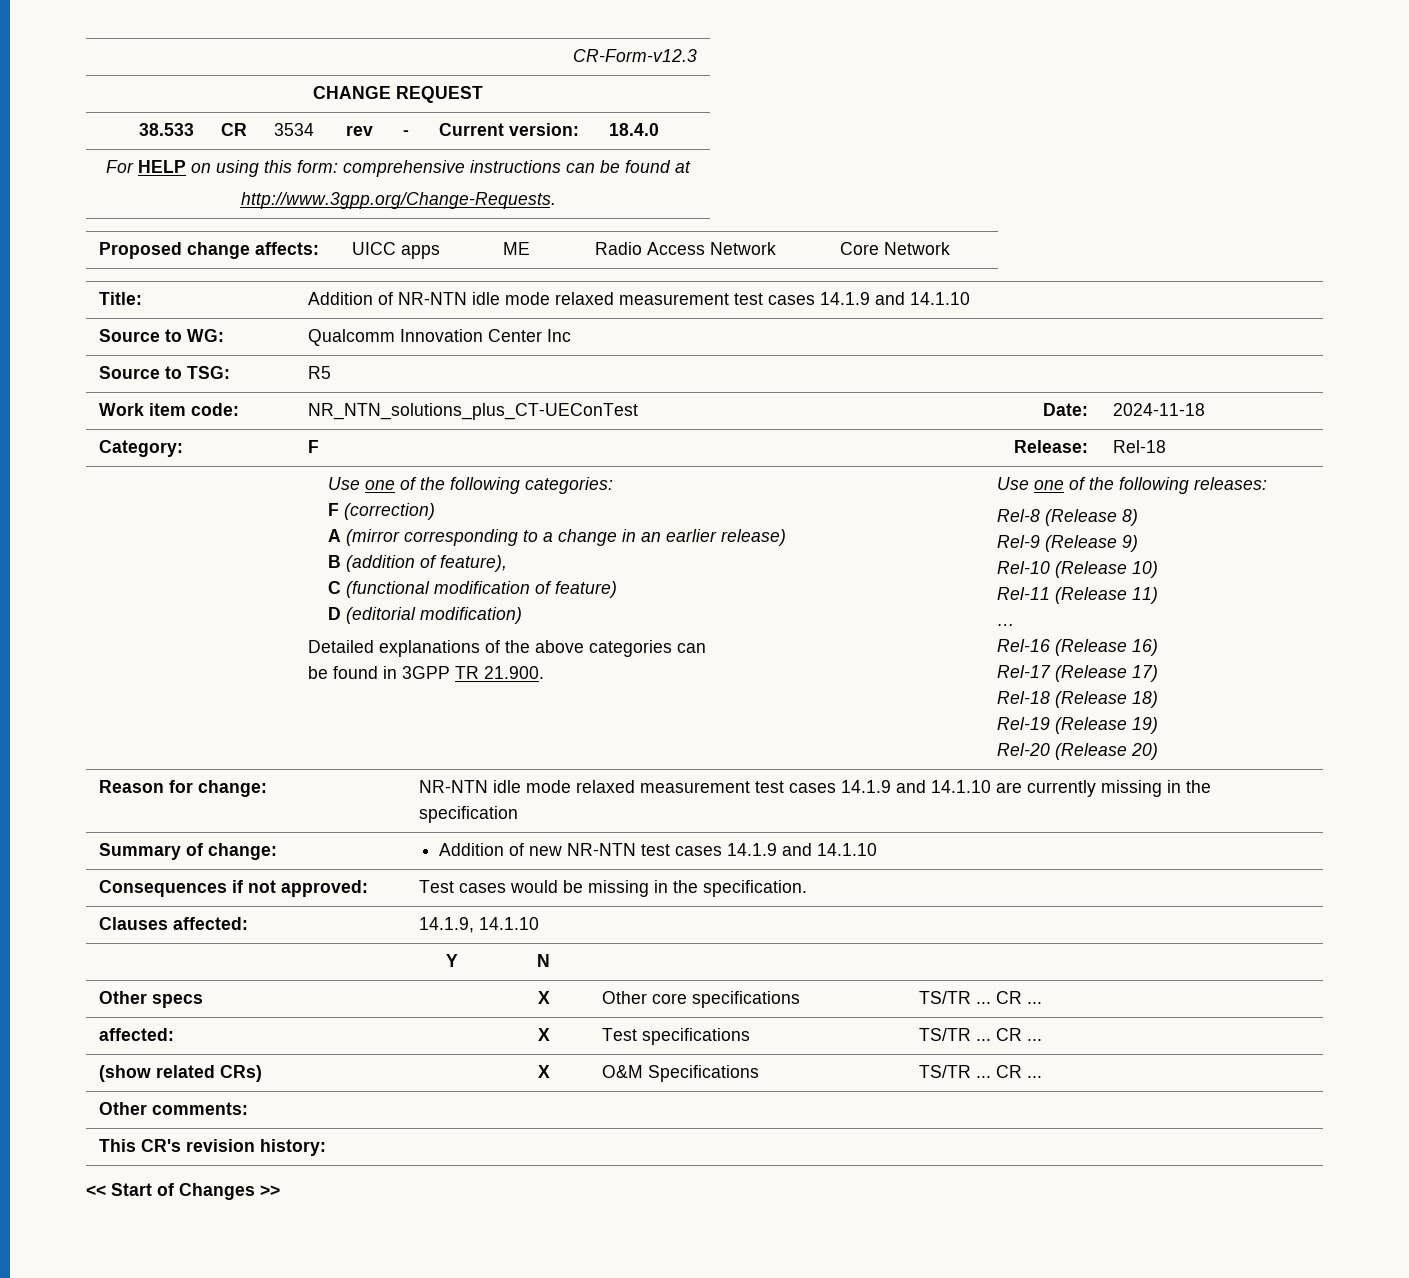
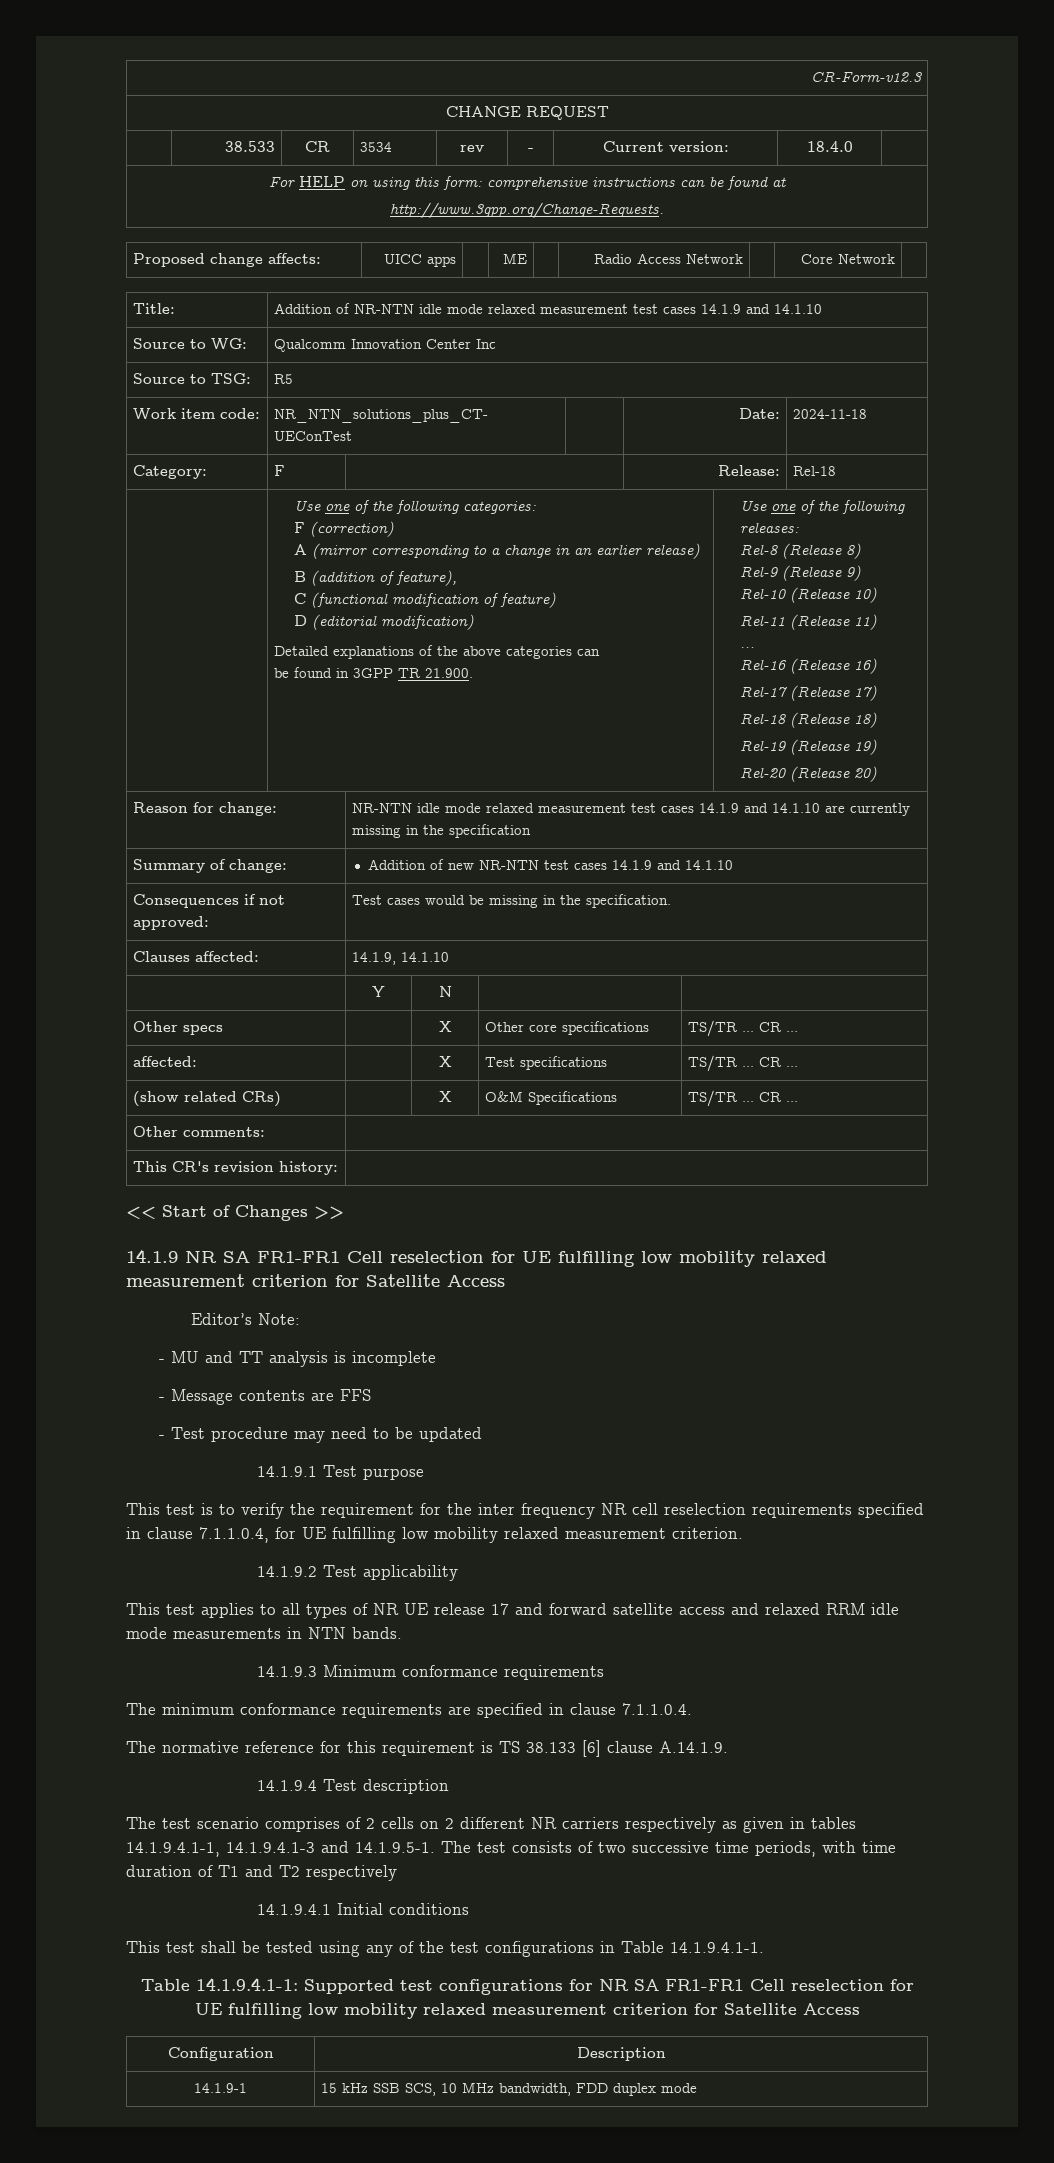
(280, 1190) none -> [126,1249,827,1267] [126,1274,505,1287] [191,1313,301,1325] [158,1351,436,1367] [158,1389,371,1405] [158,1427,482,1443] [256,1465,424,1480] [126,1503,924,1519] [126,1527,743,1543] [256,1565,458,1581] [126,1603,899,1619] [126,1627,402,1639] [256,1665,604,1680] [126,1703,692,1718] [126,1740,728,1757] [256,1779,449,1794] [126,1817,856,1833] [126,1841,896,1857] [126,1865,397,1881] [256,1903,469,1915] [126,1941,764,1957] [140,1978,914,1995] [194,2003,860,2019] [167,2047,274,2061] [576,2047,666,2061] [194,2083,247,2093] [320,2082,697,2096] // 14.1.9 NR SA FR1-FR1 Cell reselection for UE fulfilling low mobility relaxed measurement criterion for Satellite Access // Editor’s Note: // - MU and TT analysis is incomplete // - Message contents are FFS // - Test procedure may need to be updated // 14.1.9.1 Test purpose // This test is to verify the requirement for the inter frequency NR cell reselection requirements specified in clause 7.1.1.0.4, for UE fulfilling low mobility relaxed measurement criterion. // 14.1.9.2 Test applicability // This test applies to all types of NR UE release 17 and forward satellite access and relaxed RRM idle mode measurements in NTN bands. // 14.1.9.3 Minimum conformance requirements // The minimum conformance requirements are specified in clause 7.1.1.0.4. // The normative reference for this requirement is TS 38.133 [6] clause A.14.1.9. // 14.1.9.4 Test description // The test scenario comprises of 2 cells on 2 different NR carriers respectively as given in tables 14.1.9.4.1-1, 14.1.9.4.1-3 and 14.1.9.5-1. The test consists of two successive time periods, with time duration of T1 and T2 respectively // 14.1.9.4.1 Initial conditions // This test shall be tested using any of the test configurations in Table 14.1.9.4.1-1. // Table 14.1.9.4.1-1: Supported test configurations for NR SA FR1-FR1 Cell reselection for UE fulfilling low mobility relaxed measurement criterion for Satellite Access // Configuration | Description // 14.1.9-1 | 15 kHz SSB SCS, 10 MHz bandwidth, FDD duplex mode

